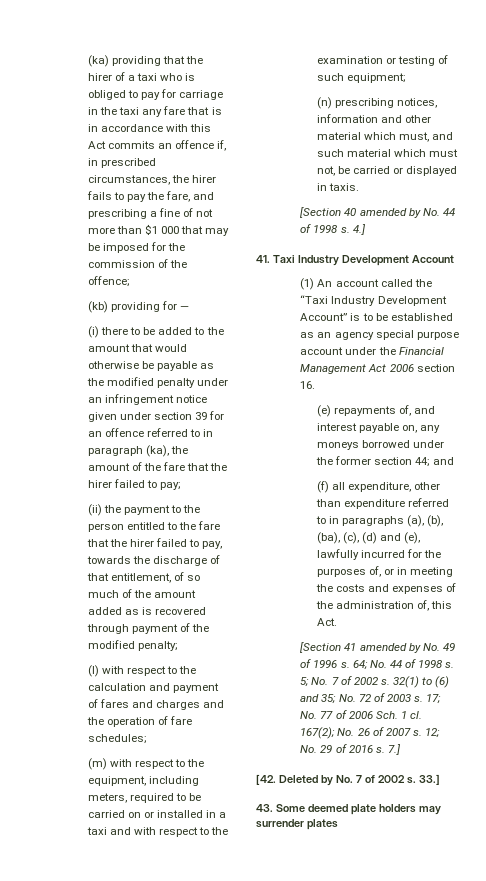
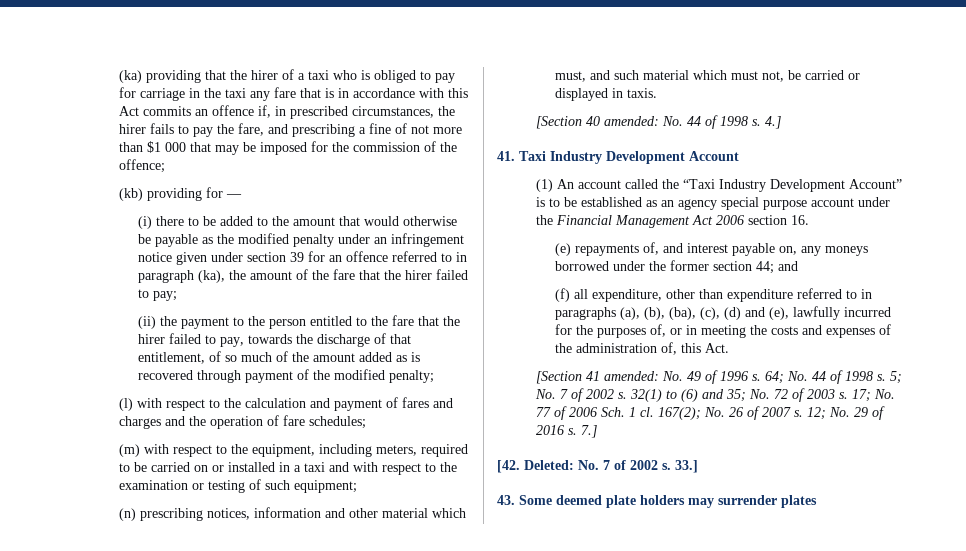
[359,208,421,218] amended by -> [603,116,659,126] amended:
[359,643,421,653] amended by -> [603,371,659,381] amended:
[278,775,333,786] Deleted by -> [524,460,574,470] Deleted:

